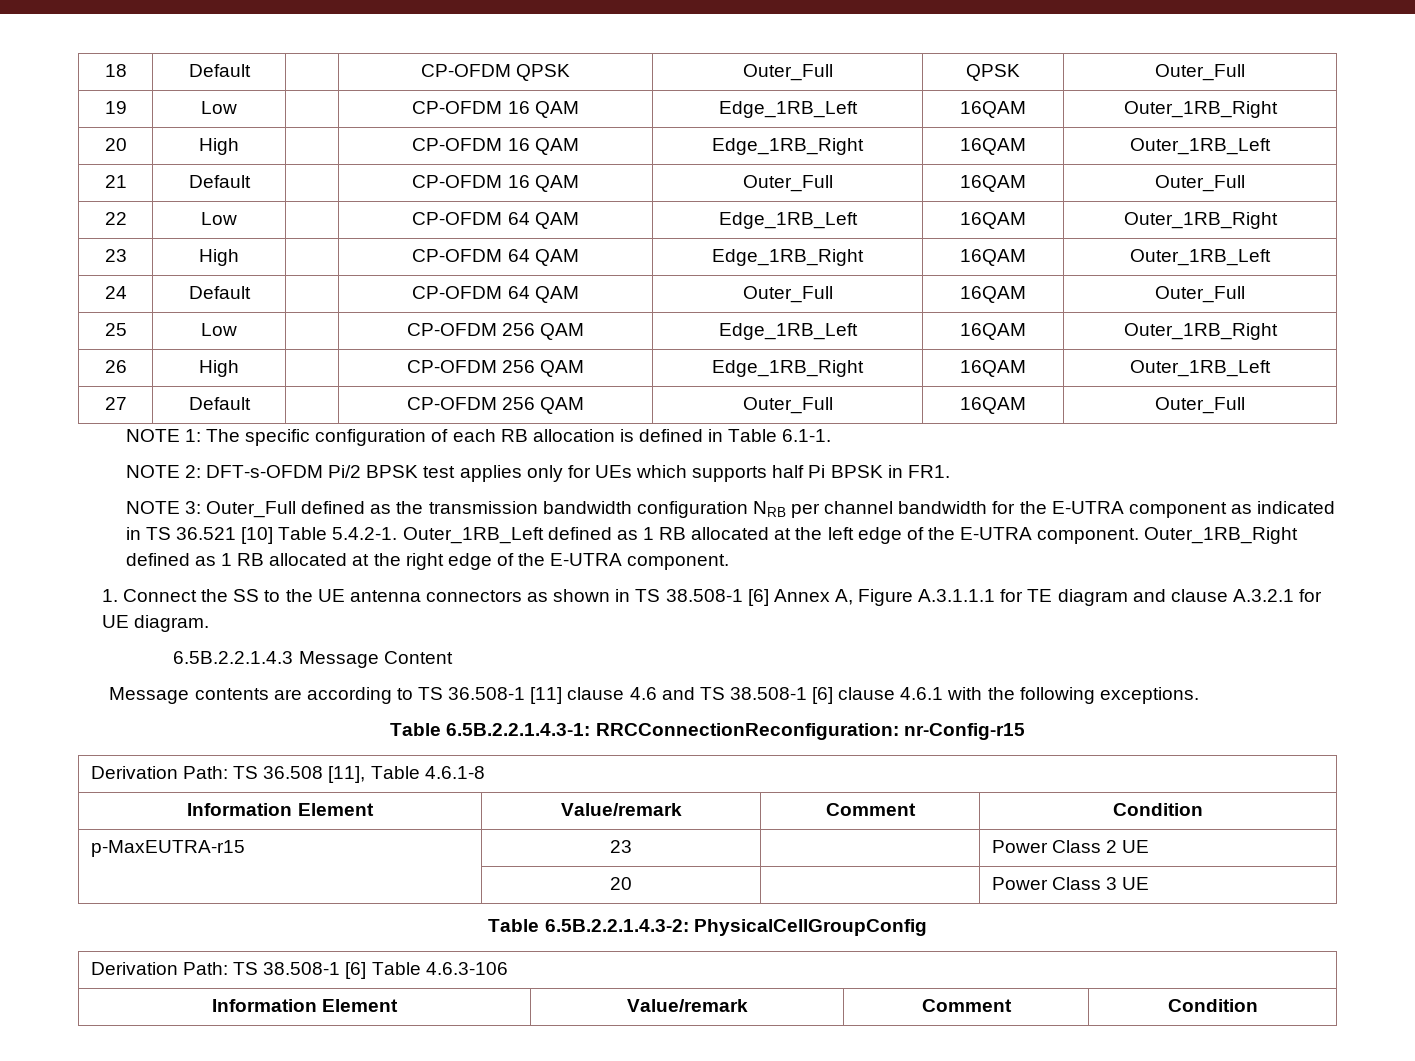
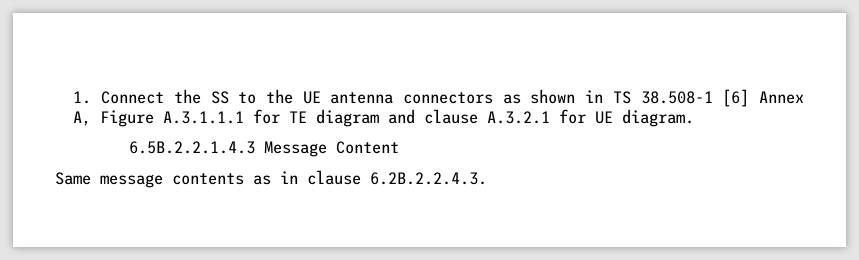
[104,64,127,77] [188,64,251,77] [420,64,571,81] [742,64,833,81] [966,64,1020,81] [1155,64,1245,81] [104,101,127,114] [201,101,237,114] [412,101,579,118] [718,101,858,118] [960,101,1026,118] [1123,101,1278,118] [104,138,127,151] [199,138,239,155] [412,138,579,155] [712,138,864,155] [960,138,1026,155] [1130,138,1271,155] [104,175,127,188] [188,175,251,188] [412,175,579,192] [742,175,833,192] [960,175,1026,192] [1155,175,1245,192] [104,212,127,225] [201,212,237,225] [412,212,579,229] [718,212,858,229] [960,212,1026,229] [1123,212,1278,229] [104,249,127,262] [199,249,239,266] [412,249,579,266] [712,249,864,266] [960,249,1026,266] [1130,249,1271,266] [104,286,127,299] [188,286,251,299] [412,286,579,303] [742,286,833,303] [960,286,1026,303] [1155,286,1245,303] [104,323,127,336] [201,323,237,336] [406,323,585,340] [718,323,858,340] [960,323,1026,340] [1123,323,1278,340] [104,360,127,373] [199,360,239,377] [406,360,585,377] [712,360,864,377] [960,360,1026,377] [1130,360,1271,377] [104,397,127,410] [188,397,251,410] [406,397,585,414] [742,397,833,414] [960,397,1026,414] [1155,397,1245,414] [125,429,832,446] [125,465,950,482] [125,501,1336,518] [125,527,1299,544] [125,553,730,570] 18 | Default | | CP-OFDM QPSK | Outer_Full | QPSK | Outer_Full // 19 | Low | | CP-OFDM 16 QAM | Edge_1RB_Left | 16QAM | Outer_1RB_Right // 20 | High | | CP-OFDM 16 QAM | Edge_1RB_Right | 16QAM | Outer_1RB_Left // 21 | Default | | CP-OFDM 16 QAM | Outer_Full | 16QAM | Outer_Full // 22 | Low | | CP-OFDM 64 QAM | Edge_1RB_Left | 16QAM | Outer_1RB_Right // 23 | High | | CP-OFDM 64 QAM | Edge_1RB_Right | 16QAM | Outer_1RB_Left // 24 | Default | | CP-OFDM 64 QAM | Outer_Full | 16QAM | Outer_Full // 25 | Low | | CP-OFDM 256 QAM | Edge_1RB_Left | 16QAM | Outer_1RB_Right // 26 | High | | CP-OFDM 256 QAM | Edge_1RB_Right | 16QAM | Outer_1RB_Left // 27 | Default | | CP-OFDM 256 QAM | Outer_Full | 16QAM | Outer_Full // NOTE 1: The specific configuration of each RB allocation is defined in Table 6.1-1. // NOTE 2: DFT-s-OFDM Pi/2 BPSK test applies only for UEs which supports half Pi BPSK in FR1. // NOTE 3: Outer_Full defined as the transmission bandwidth configuration NRB per channel bandwidth for the E-UTRA component as indicated in TS 36.521 [10] Table 5.4.2-1. Outer_1RB_Left defined as 1 RB allocated at the left edge of the E-UTRA component. Outer_1RB_Right defined as 1 RB allocated at the right edge of the E-UTRA component. // -> (73, 97) none
[109,687,1199,704] [390,723,1025,740] [90,766,485,783] [187,803,374,816] [560,803,682,816] [825,803,916,816] [1113,803,1203,816] [90,840,245,857] [610,840,632,853] [991,840,1150,853] [610,877,632,890] [991,877,1150,890] [488,919,927,936] [90,962,508,979] [211,999,399,1012] [626,999,748,1012] [921,999,1012,1012] [1167,999,1258,1012] Message contents are according to TS 36.508-1 [11] clause 4.6 and TS 38.508-1 [6] clause 4.6.1 with the following exceptions. // Table 6.5B.2.2.1.4.3-1: RRCConnectionReconfiguration: nr-Config-r15 // Derivation Path: TS 36.508 [11], Table 4.6.1-8 // Information Element | Value/remark | Comment | Condition // p-MaxEUTRA-r15 | 23 | | Power Class 2 UE // | 20 | | Power Class 3 UE // Table 6.5B.2.2.1.4.3-2: PhysicalCellGroupConfig // Derivation Path: TS 38.508-1 [6] Table 4.6.3-106 // Information Element | Value/remark | Comment | Condition -> [55,170,487,188] Same message contents as in clause 6.2B.2.2.4.3.

